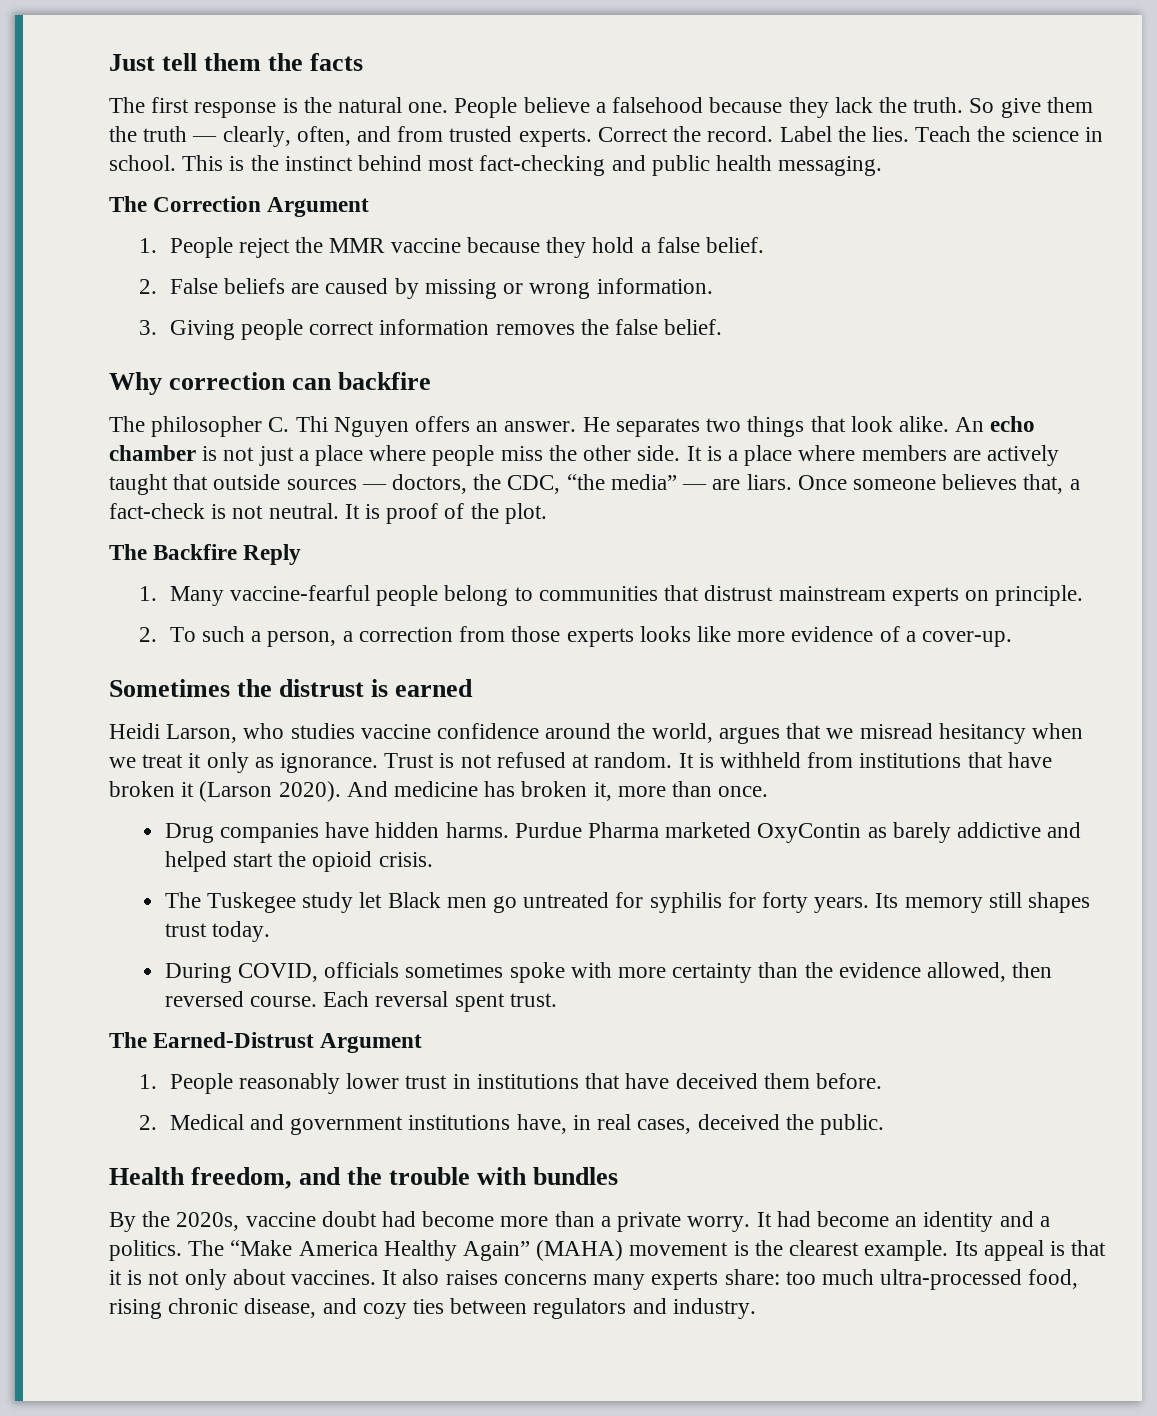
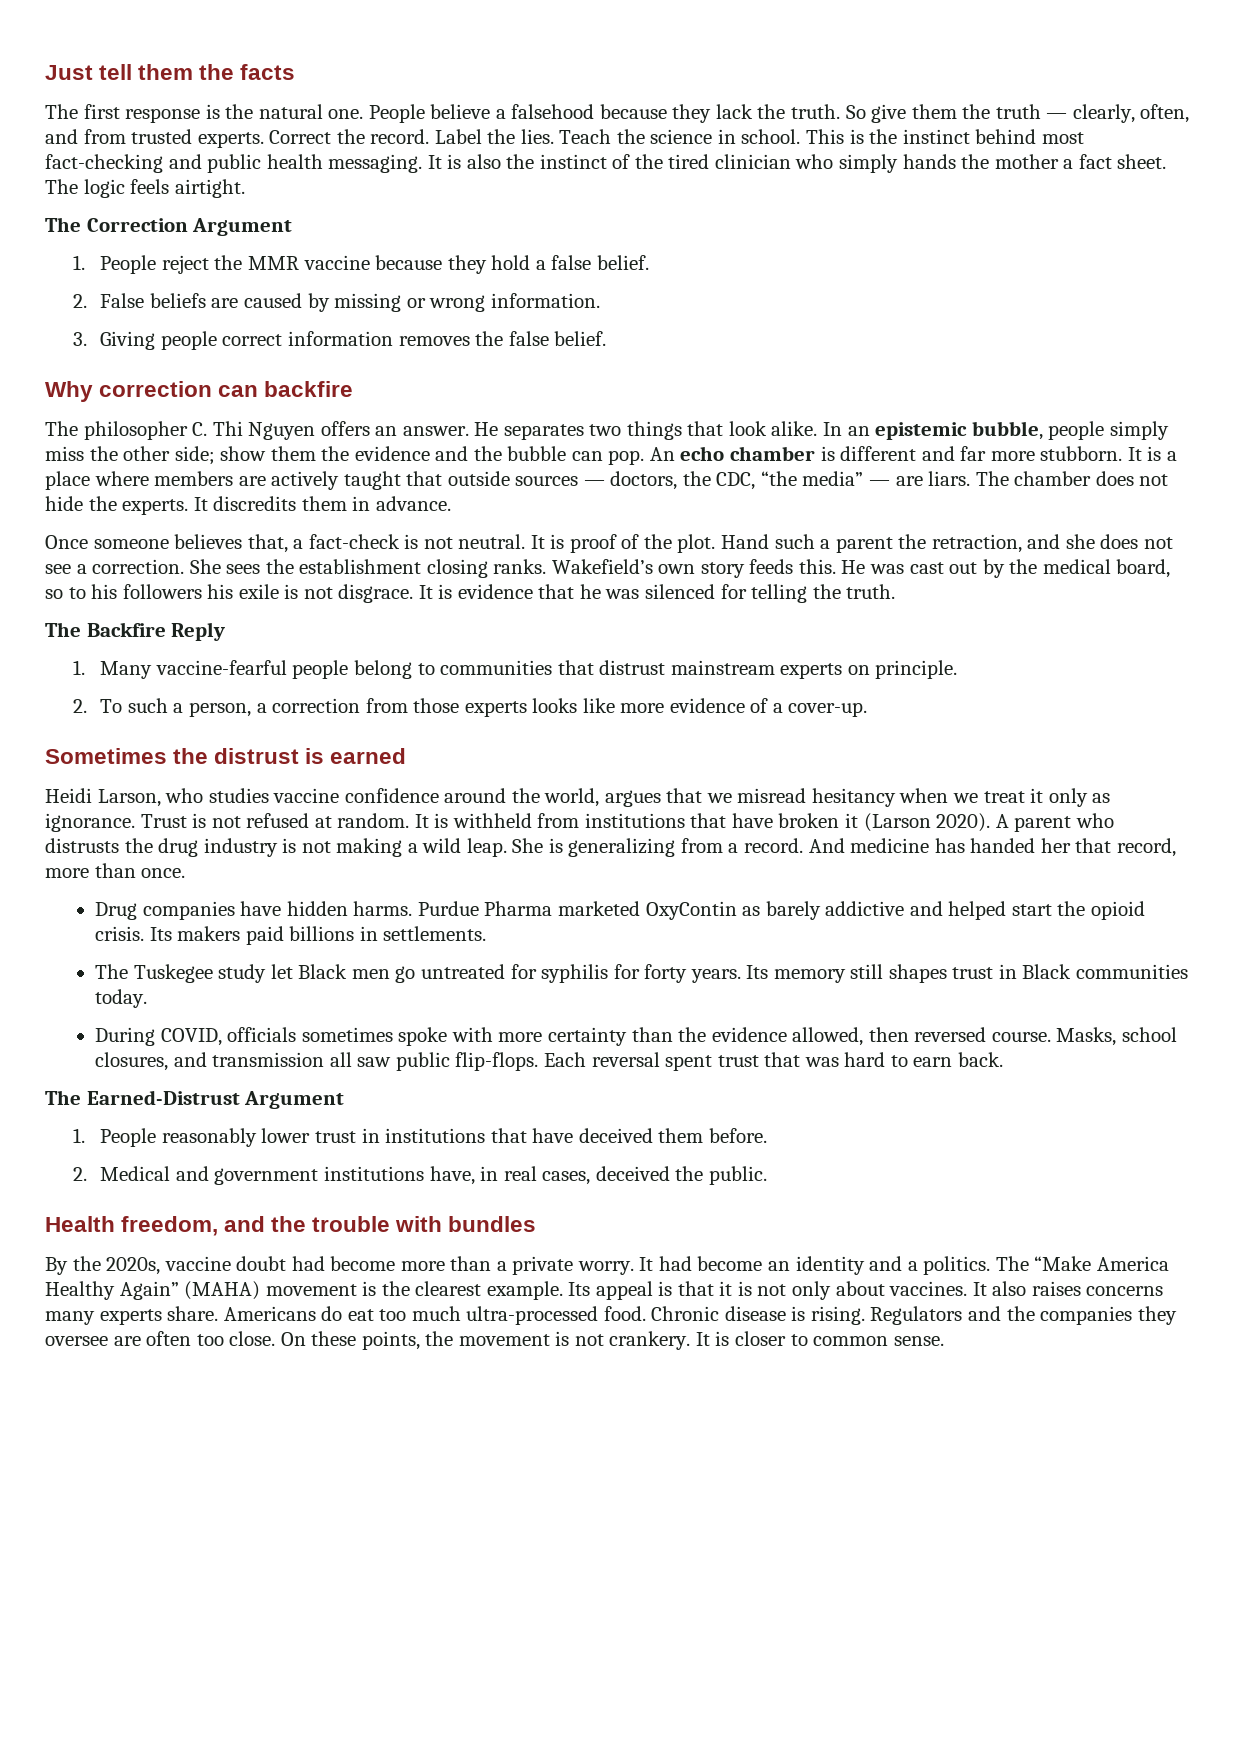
(883, 166) none -> [427,154,1167,173] [45,179,245,198] It is also the instinct of the tired clinician who simply hands the mother a fact sheet. The logic feels airtight.
[955,416,1036,432] [109,445,681,466] An echo chamber is not just a place where people miss the other side. -> [823,421,1169,440] [45,446,1123,465] In an epistemic bubble, people simply miss the other side; show them the evidence and the bubble can pop. An echo chamber is different and far more stubborn.
(792, 482) none -> [975,471,1169,486] [45,496,451,515] The chamber does not hide the experts. It discredits them in advance. //
(547, 513) none -> [721,534,1173,553] [45,559,1171,578] [45,584,896,603] Hand such a parent the retraction, and she does not see a correction. She sees the establishment closing ranks. Wakefield’s own story feeds this. He was cast out by the medical board, so to his followers his exile is not disgrace. It is evidence that he was silenced for telling the truth.
[346,781,612,801] And medicine has broken it, -> [995,813,1114,832] [45,838,1176,857] A parent who distrusts the drug industry is not making a wild leap. She is generalizing from a record. And medicine has handed her that record,
(433, 859) none -> [149,926,487,945] Its makers paid billions in settlements.
(207, 930) none -> [998,964,1188,979] in Black communities
[323,991,557,1012] Each reversal spent trust. -> [1056,1027,1177,1046] [95,1052,1003,1071] Masks, school closures, and transmission all saw public flip-flops. Each reversal spent trust that was hard to earn back.
[724,1269,1079,1290] [109,1298,756,1319] share: too much ultra-processed food, rising chronic disease, and cozy ties between regulators and industry. -> [167,1306,1177,1325] [45,1331,944,1350] share. Americans do eat too much ultra-processed food. Chronic disease is rising. Regulators and the companies they oversee are often too close. On these points, the movement is not crankery. It is closer to common sense.

